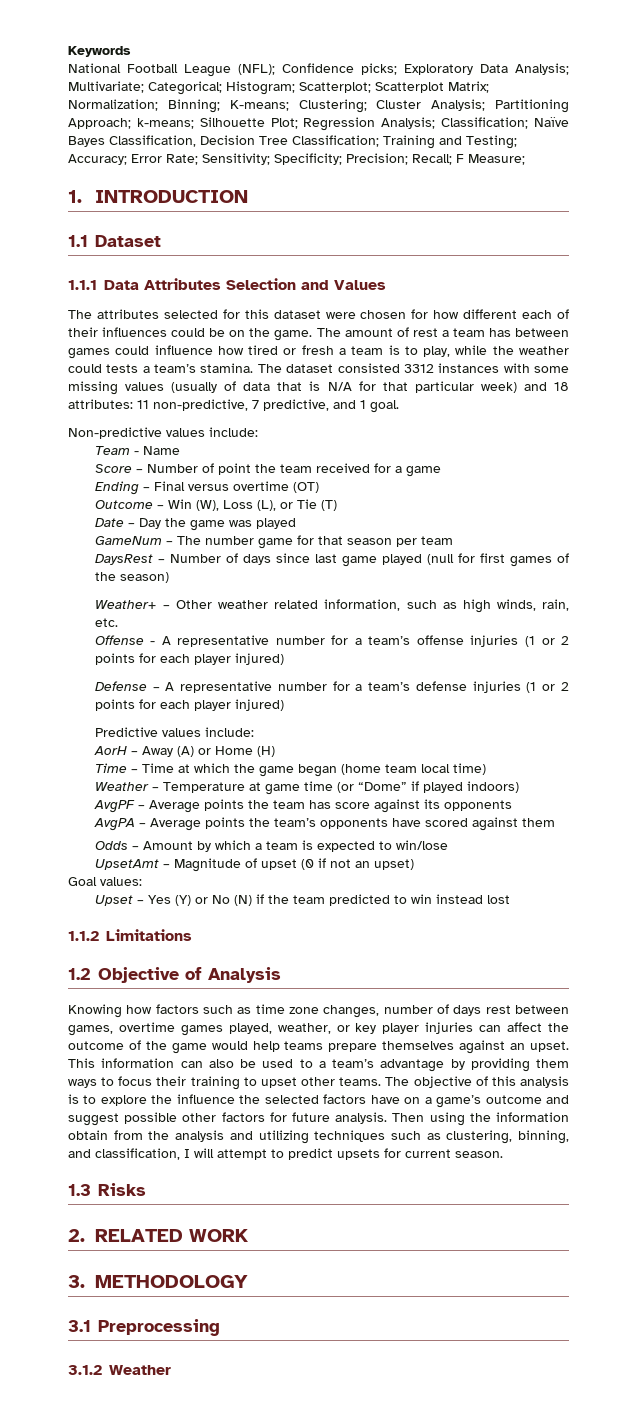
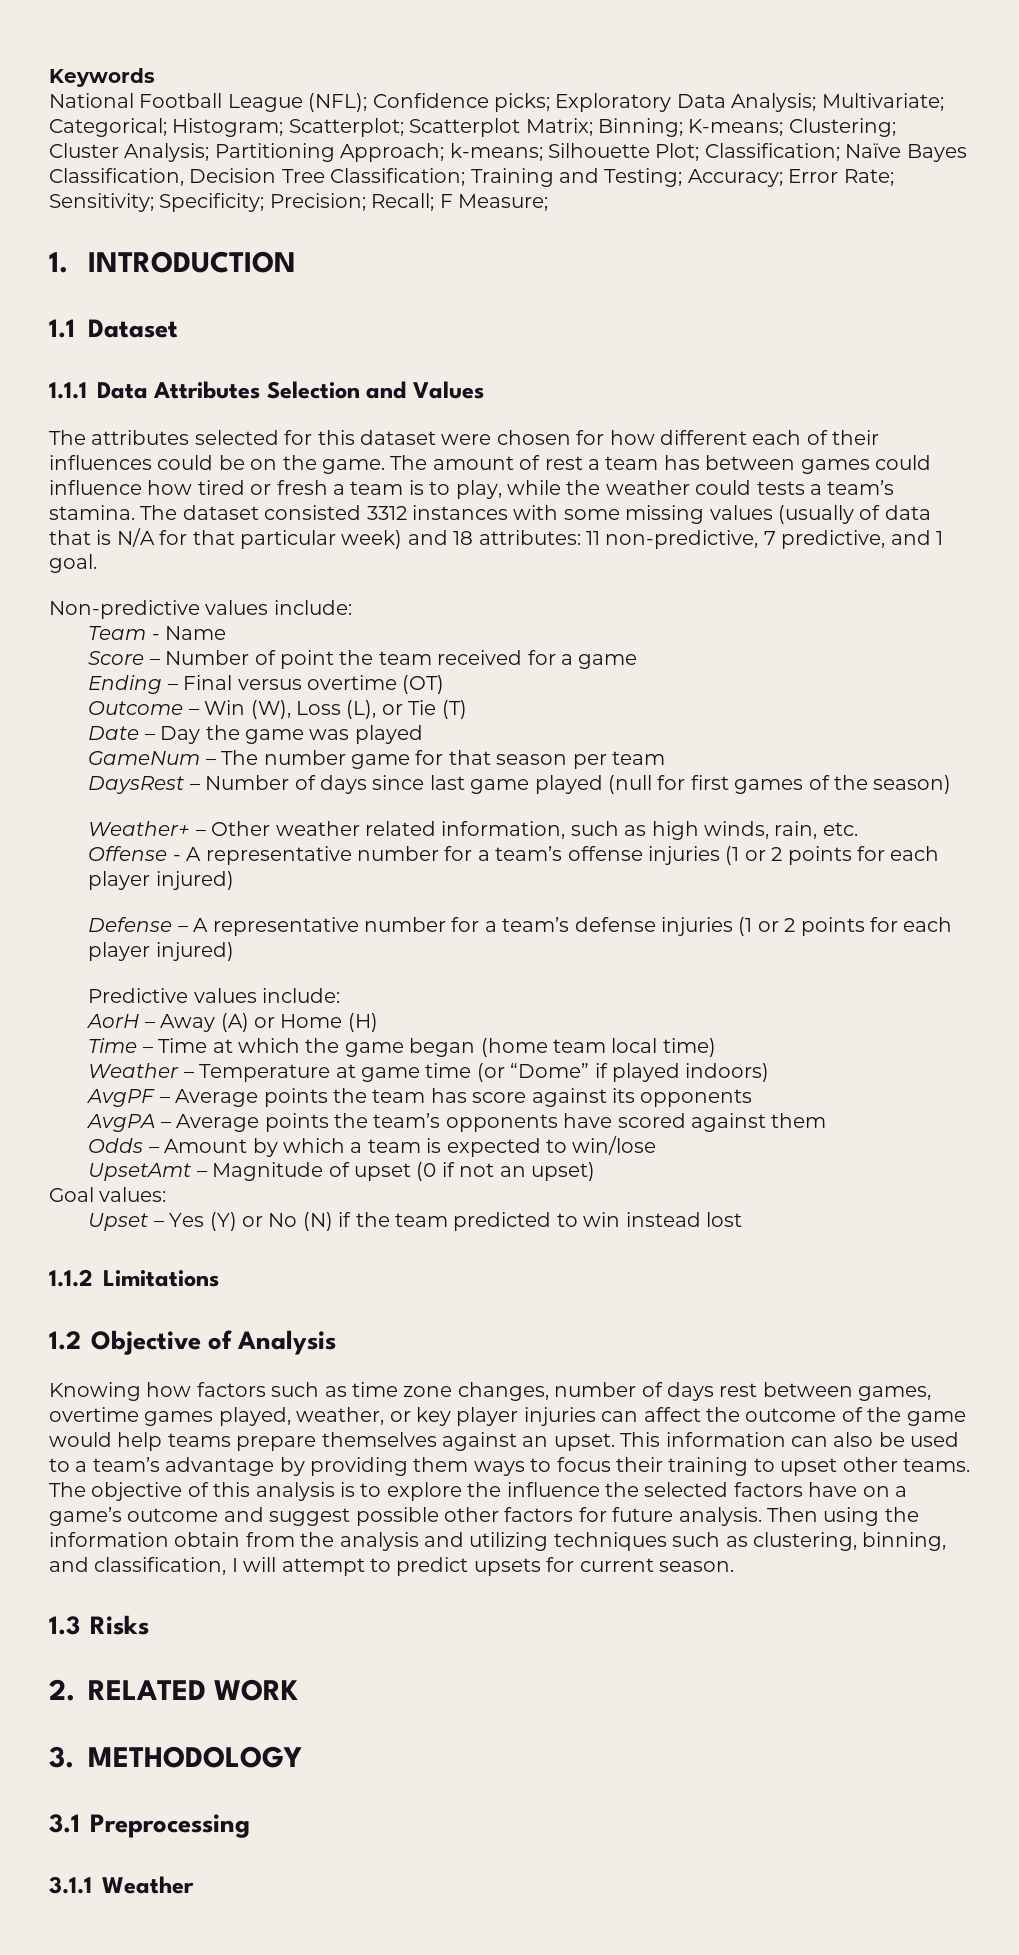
[68,99,158,111] Normalization; -> (593, 127) none
[303,117,436,131] Regression Analysis; -> (700, 152) none
[68,1365,102,1375] 3.1.2 -> [49,1876,92,1894] 3.1.1

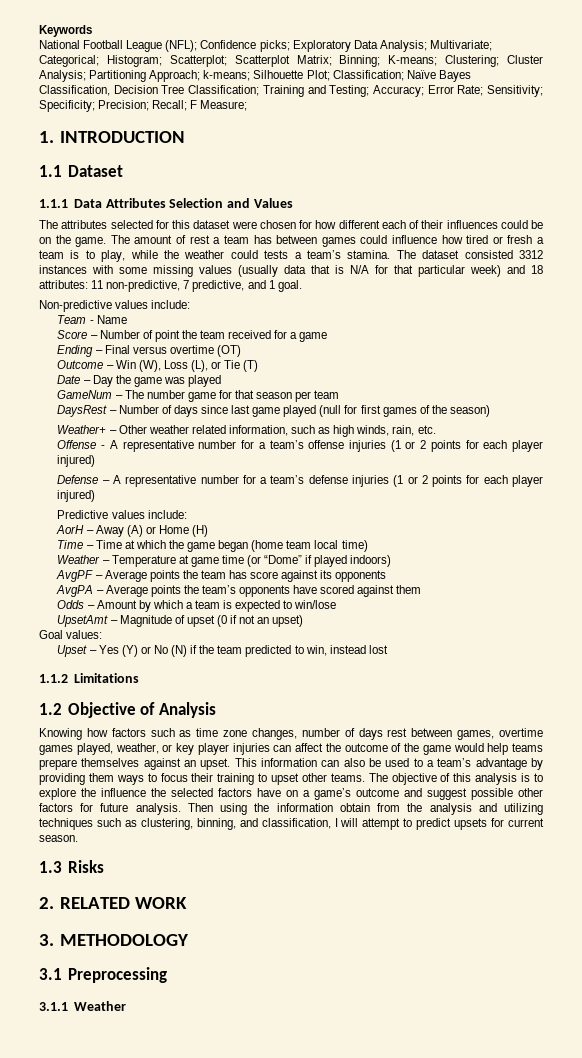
[859,505,881,520] of -> (278, 271) none
[583,1212,621,1227] win -> [305,645,327,656] win,

